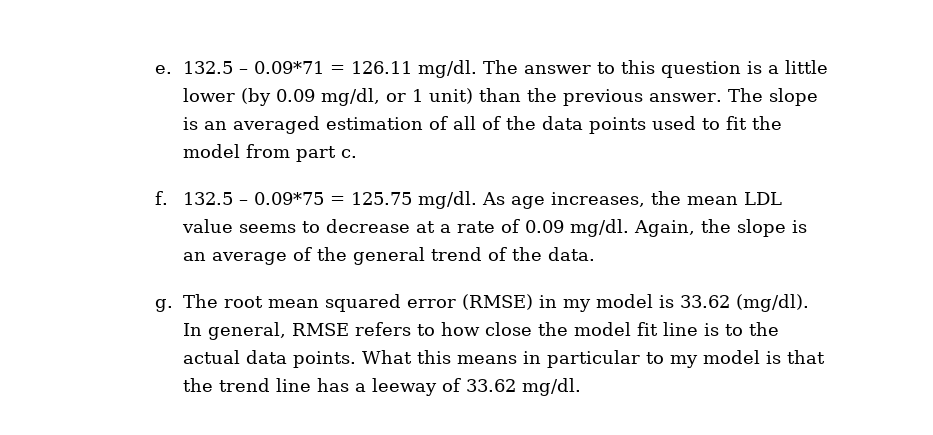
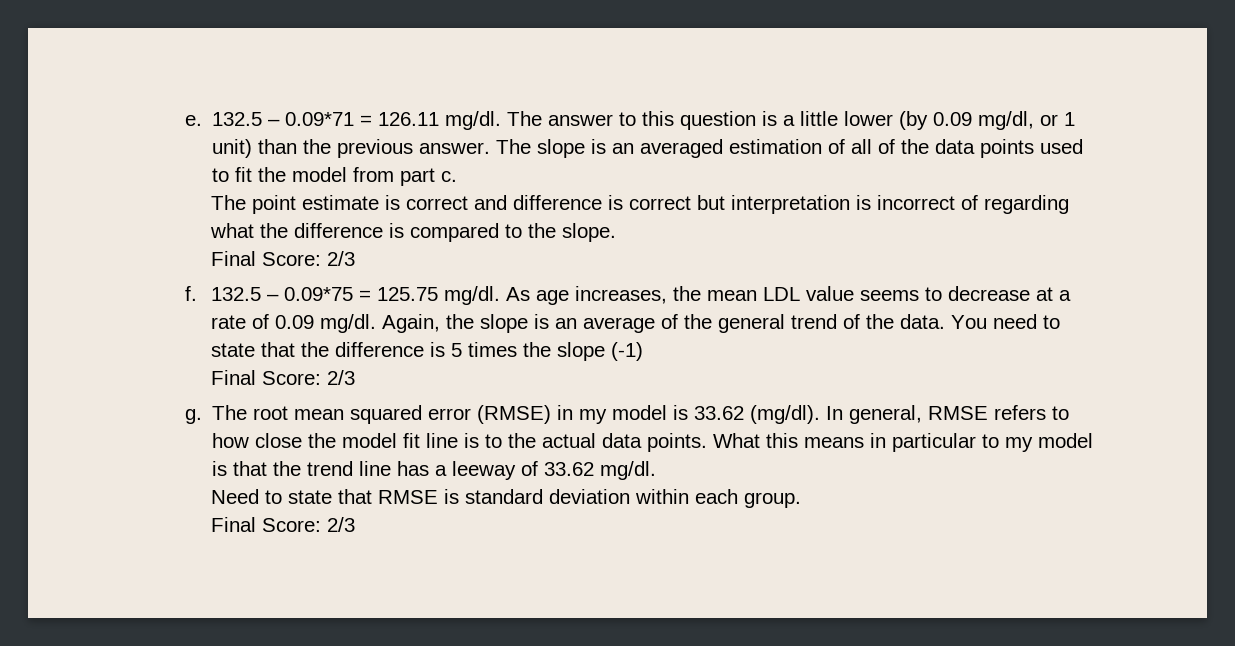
(358, 153) none -> [211,195,1070,214] [210,223,617,242] [211,251,356,266] // The point estimate is correct and difference is correct but interpretation is incorrect of regarding what the difference is compared to the slope. // Final Score: 2/3
(596, 254) none -> [951,314,1061,329] [211,342,644,361] [211,370,356,385] You need to state that the difference is 5 times the slope (-1) // Final Score: 2/3
(582, 387) none -> [211,489,802,508] [211,517,356,532] // Need to state that RMSE is standard deviation within each group. // Final Score: 2/3

